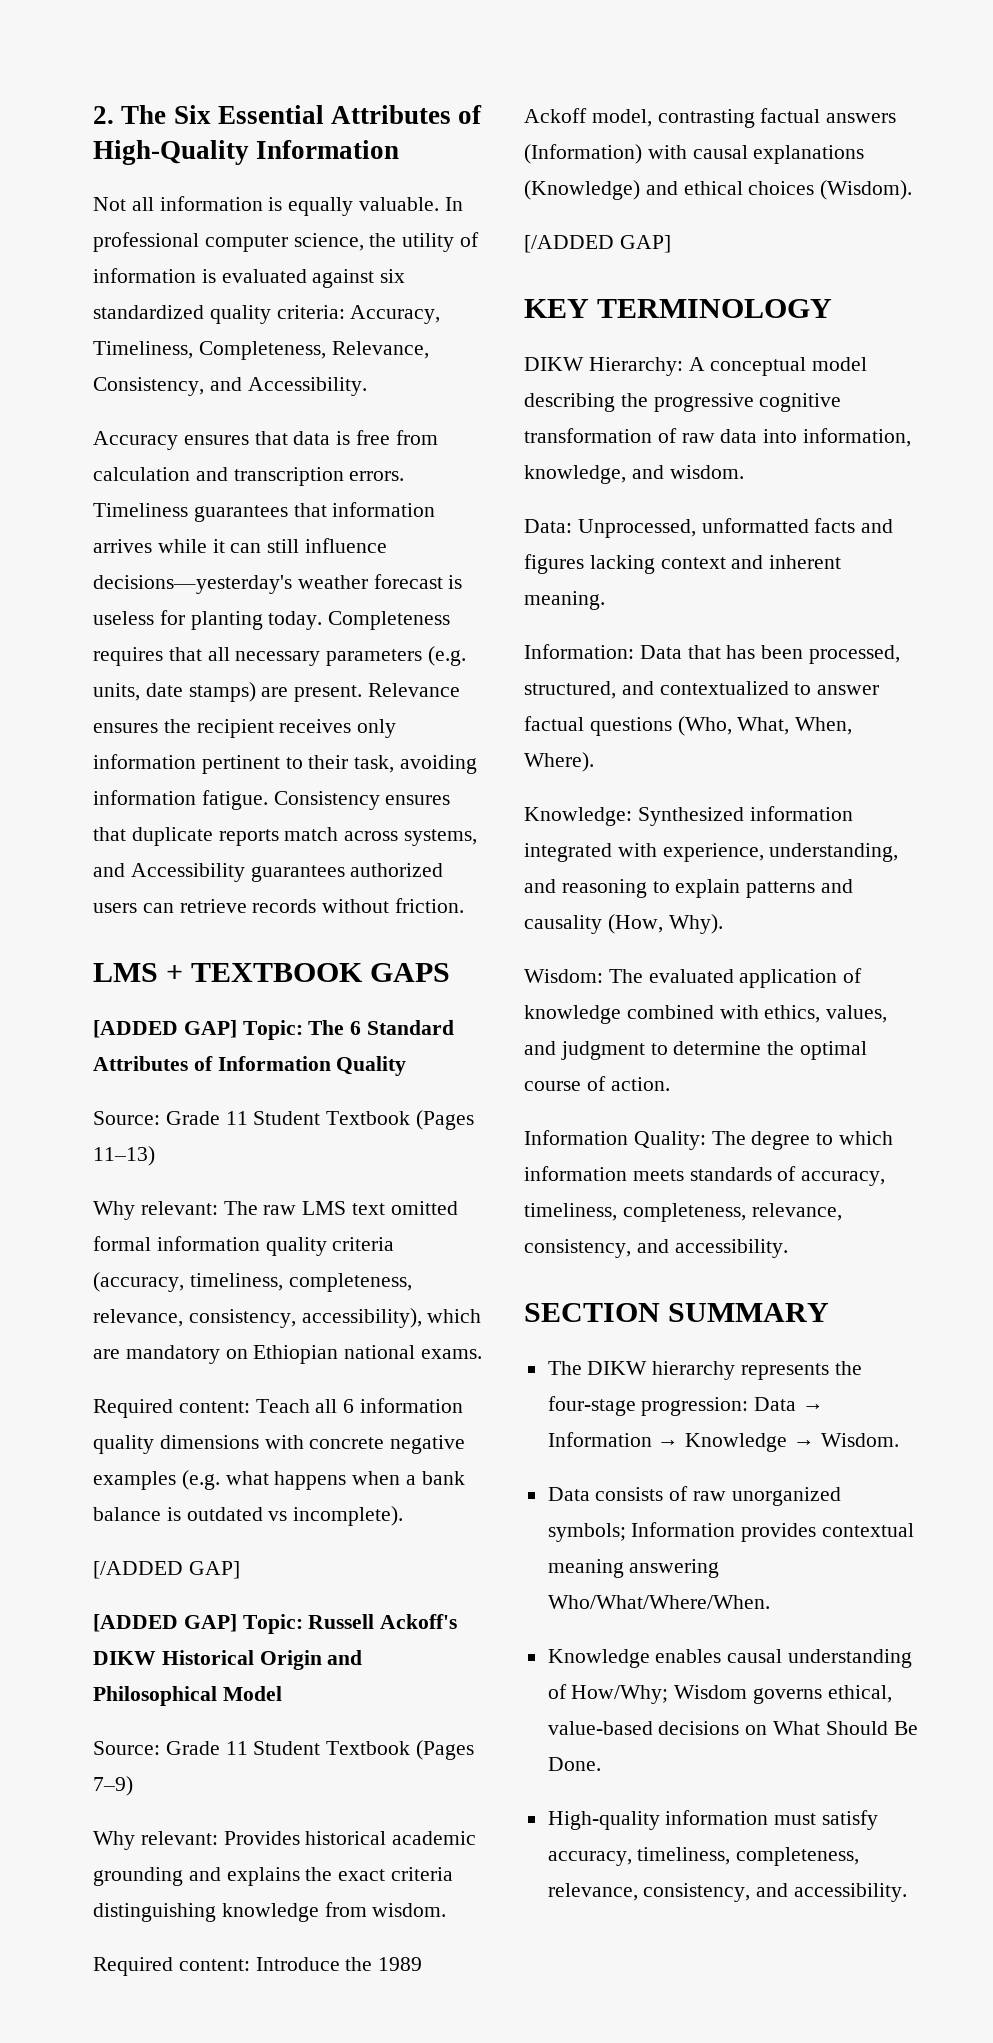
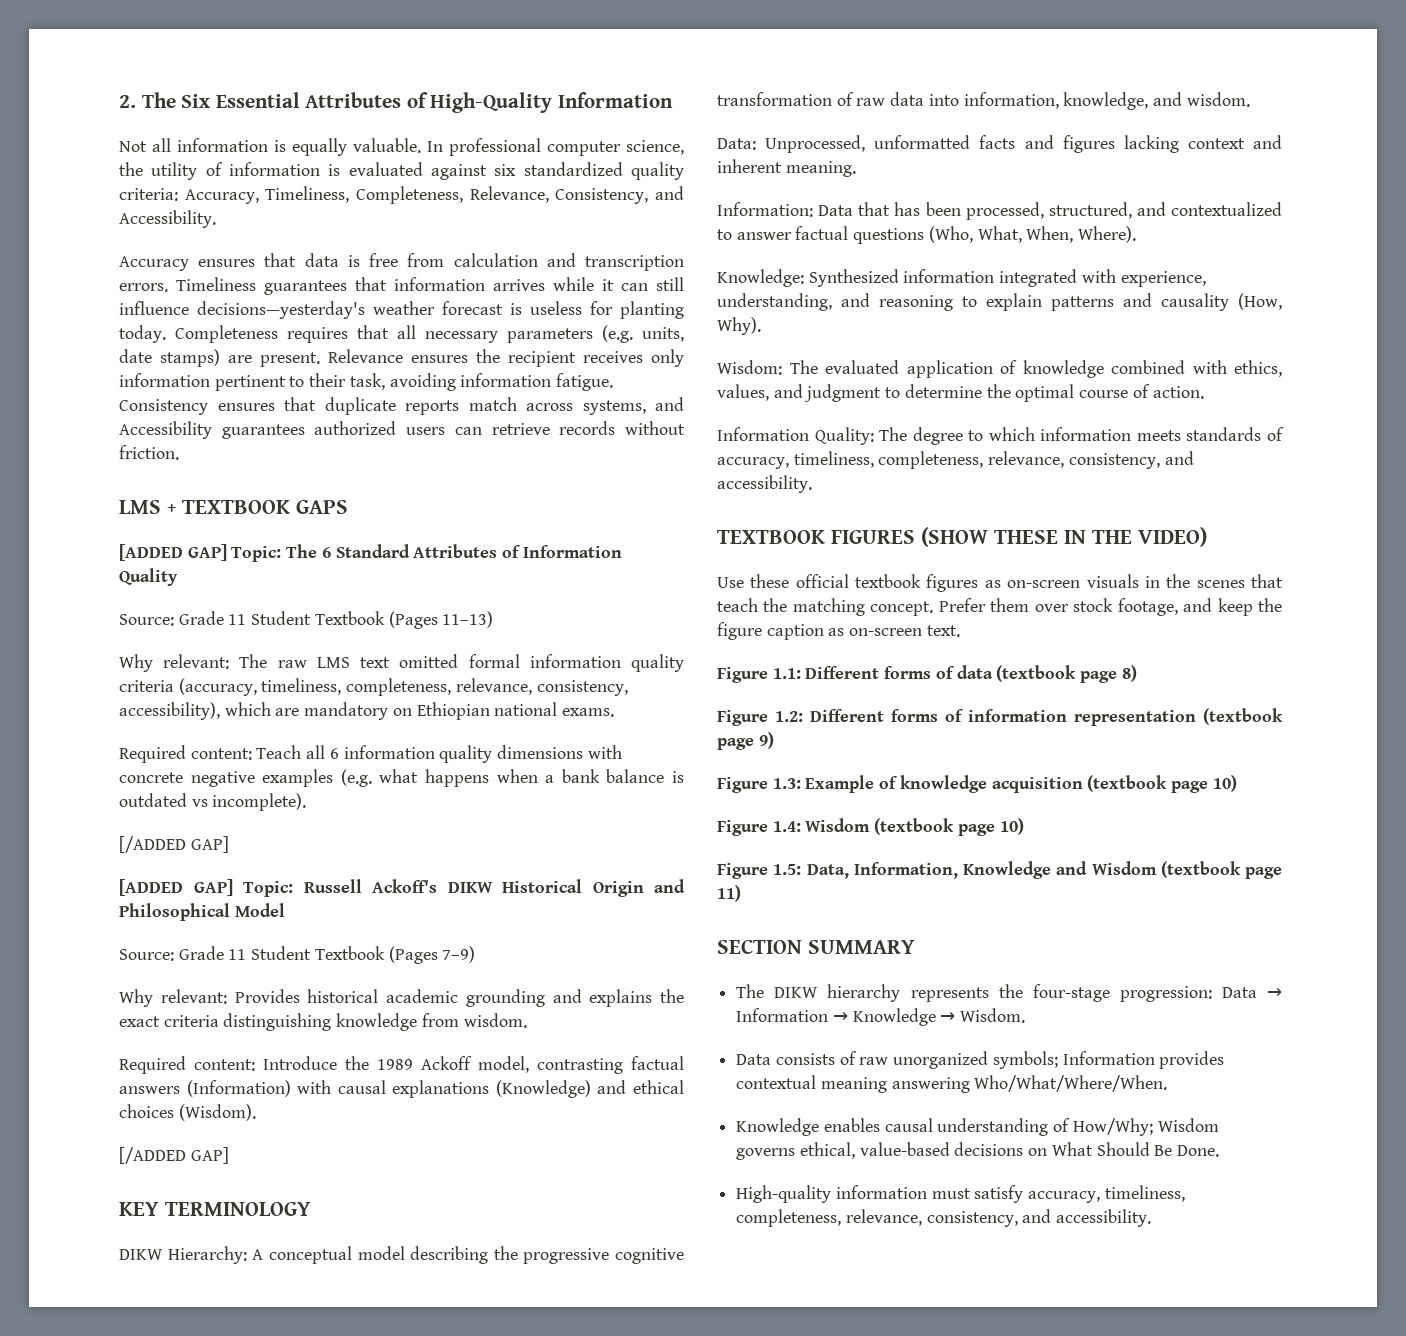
(788, 1248) none -> [717,527,1207,547] [717,574,1283,592] [717,598,1282,616] [717,622,960,640] [717,665,1137,683] [717,708,1283,726] [717,732,774,750] [717,775,1237,793] [717,818,1024,836] [717,861,1282,879] [717,885,741,902] // TEXTBOOK FIGURES (SHOW THESE IN THE VIDEO) // Use these official textbook figures as on-screen visuals in the scenes that teach the matching concept. Prefer them over stock footage, and keep the figure caption as on-screen text. // Figure 1.1: Different forms of data (textbook page 8) // Figure 1.2: Different forms of information representation (textbook page 9) // Figure 1.3: Example of knowledge acquisition (textbook page 10) // Figure 1.4: Wisdom (textbook page 10) // Figure 1.5: Data, Information, Knowledge and Wisdom (textbook page 11)

